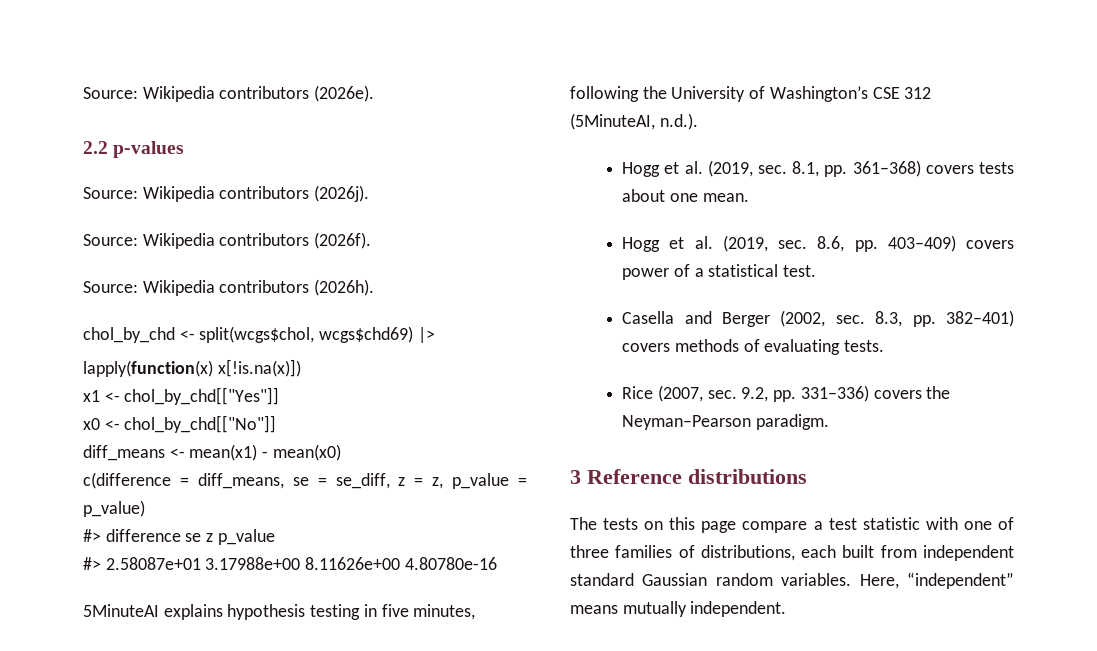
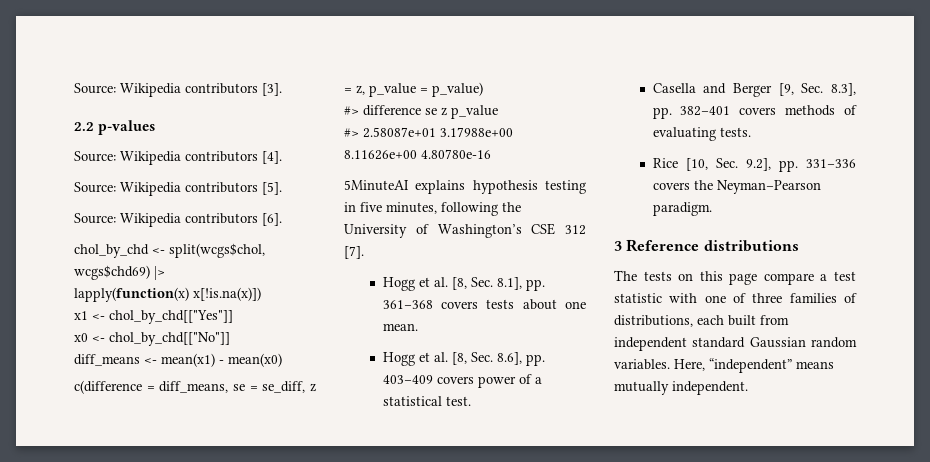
[83,85,375,102] Source: Wikipedia contributors (2026e). -> [74,83,282,97] Source: Wikipedia contributors [3].
[314,185,370,202] [83,232,372,249] [83,279,375,296] (2026j). // Source: Wikipedia contributors (2026f). // Source: Wikipedia contributors (2026h). -> [262,151,282,164] [74,182,282,196] [74,213,282,227] [4]. // Source: Wikipedia contributors [5]. // Source: Wikipedia contributors [6].
[570,113,698,130] [622,160,921,177] (5MinuteAI, n.d.). // Hogg et al. (2019, sec. 8.1, pp. 361–368) -> [344,246,364,259] [382,277,545,291] [382,300,433,309] [7]. // Hogg et al. [8, Sec. 8.1], pp. 361–368
[722,235,956,252] (2019, sec. 8.6, pp. 403–409) -> [451,352,545,366] [382,375,433,384] [8, Sec. 8.6], pp. 403–409
[780,310,1014,327] (2002, sec. 8.3, pp. 382–401) -> [778,83,856,96] [652,106,731,119] [9, Sec. 8.3], pp. 382–401
[658,385,869,402] (2007, sec. 9.2, pp. 331–336) -> [685,158,856,172] [10, Sec. 9.2], pp. 331–336

